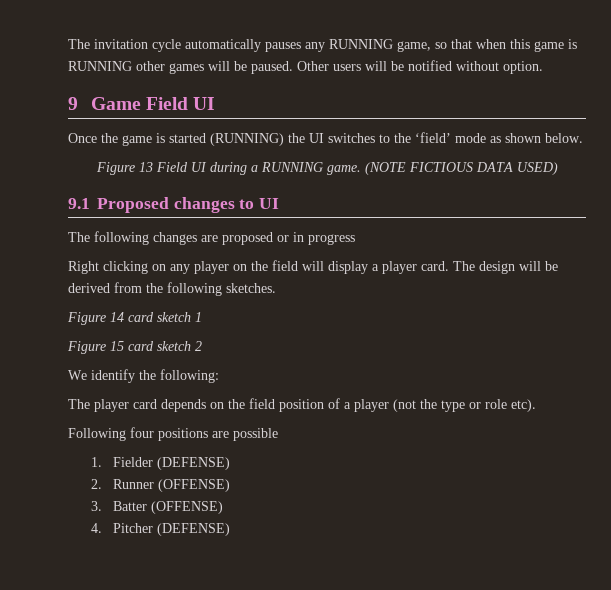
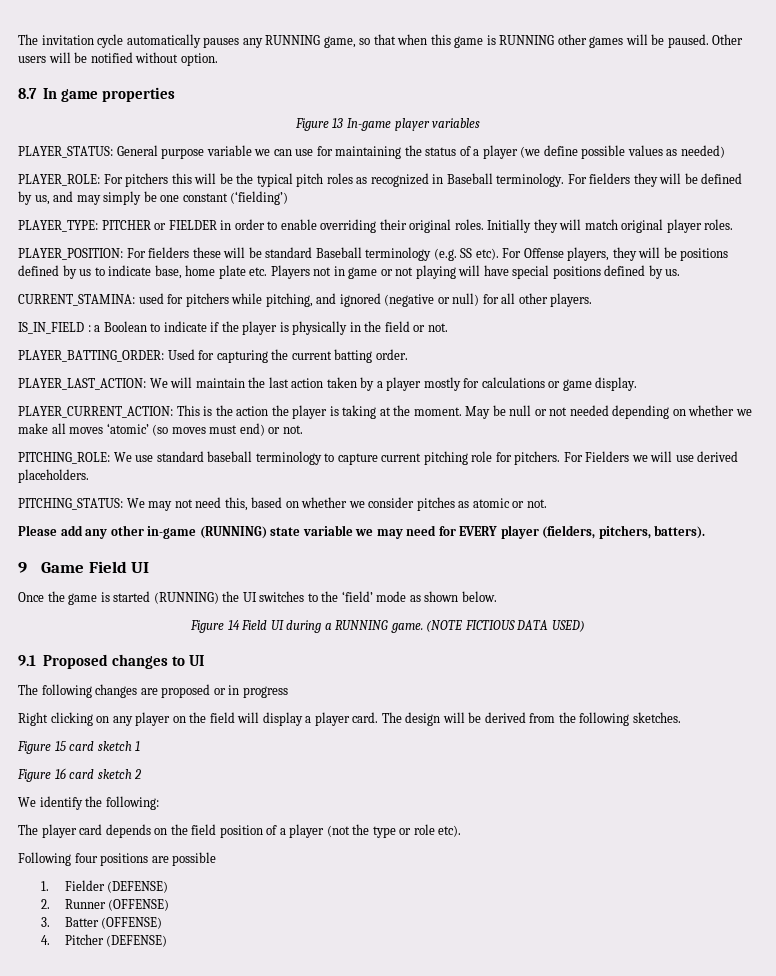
(543, 67) none -> [18,87,175,102] [294,118,481,131] [18,145,725,159] [18,173,743,187] [18,191,289,205] [18,219,734,233] [18,247,729,261] [18,265,681,279] [18,293,593,307] [18,321,448,335] [18,349,408,363] [18,377,638,391] [18,405,752,419] [18,423,303,436] [18,451,739,465] [18,469,89,483] [18,497,547,511] [18,525,706,539] // 8.7 In game properties // Figure 13 In-game player variables // PLAYER_STATUS: General purpose variable we can use for maintaining the status of a player (we define possible values as needed) // PLAYER_ROLE: For pitchers this will be the typical pitch roles as recognized in Baseball terminology. For fielders they will be defined by us, and may simply be one constant (‘fielding’) // PLAYER_TYPE: PITCHER or FIELDER in order to enable overriding their original roles. Initially they will match original player roles. // PLAYER_POSITION: For fielders these will be standard Baseball terminology (e.g. SS etc). For Offense players, they will be positions defined by us to indicate base, home plate etc. Players not in game or not playing will have special positions defined by us. // CURRENT_STAMINA: used for pitchers while pitching, and ignored (negative or null) for all other players. // IS_IN_FIELD : a Boolean to indicate if the player is physically in the field or not. // PLAYER_BATTING_ORDER: Used for capturing the current batting order. // PLAYER_LAST_ACTION: We will maintain the last action taken by a player mostly for calculations or game display. // PLAYER_CURRENT_ACTION: This is the action the player is taking at the moment. May be null or not needed depending on whether we make all moves ‘atomic’ (so moves must end) or not. // PITCHING_ROLE: We use standard baseball terminology to capture current pitching role for pitchers. For Fielders we will use derived placeholders. // PITCHING_STATUS: We may not need this, based on whether we consider pitches as atomic or not. // Please add any other in-game (RUNNING) state variable we may need for EVERY player (fielders, pitchers, batters).
[138,162,153,172] 13 -> [227,620,240,630] 14
[110,312,124,322] 14 -> [54,741,66,751] 15
[110,341,124,351] 15 -> [54,768,66,779] 16

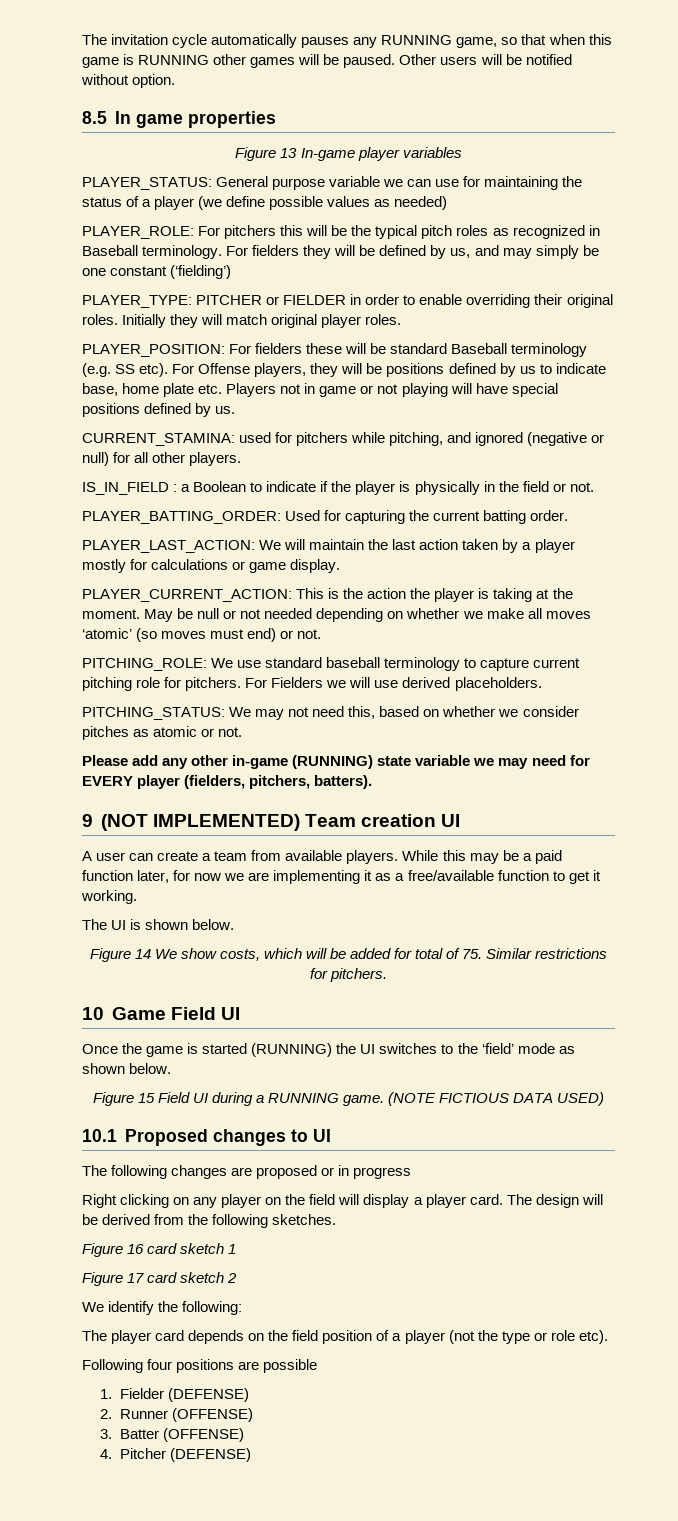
[18,88,37,99] 8.7 -> [82,111,107,124] 8.5
(27, 567) none -> [100,814,461,831] [82,850,562,864] [82,870,601,884] [81,890,137,904] [82,919,235,930] [89,948,608,962] [309,968,388,982] [82,1007,104,1020] (NOT IMPLEMENTED) Team creation UI // A user can create a team from available players. While this may be a paid function later, for now we are implementing it as a free/available function to get it working. // The UI is shown below. // Figure 14 We show costs, which will be added for total of 75. Similar restrictions for pitchers. // 10
[227,620,240,630] 14 -> [137,1093,155,1103] 15
[18,655,36,666] 9.1 -> [82,1129,117,1142] 10.1
[54,741,66,751] 15 -> [127,1244,145,1254] 16
[54,768,66,779] 16 -> [127,1273,145,1283] 17

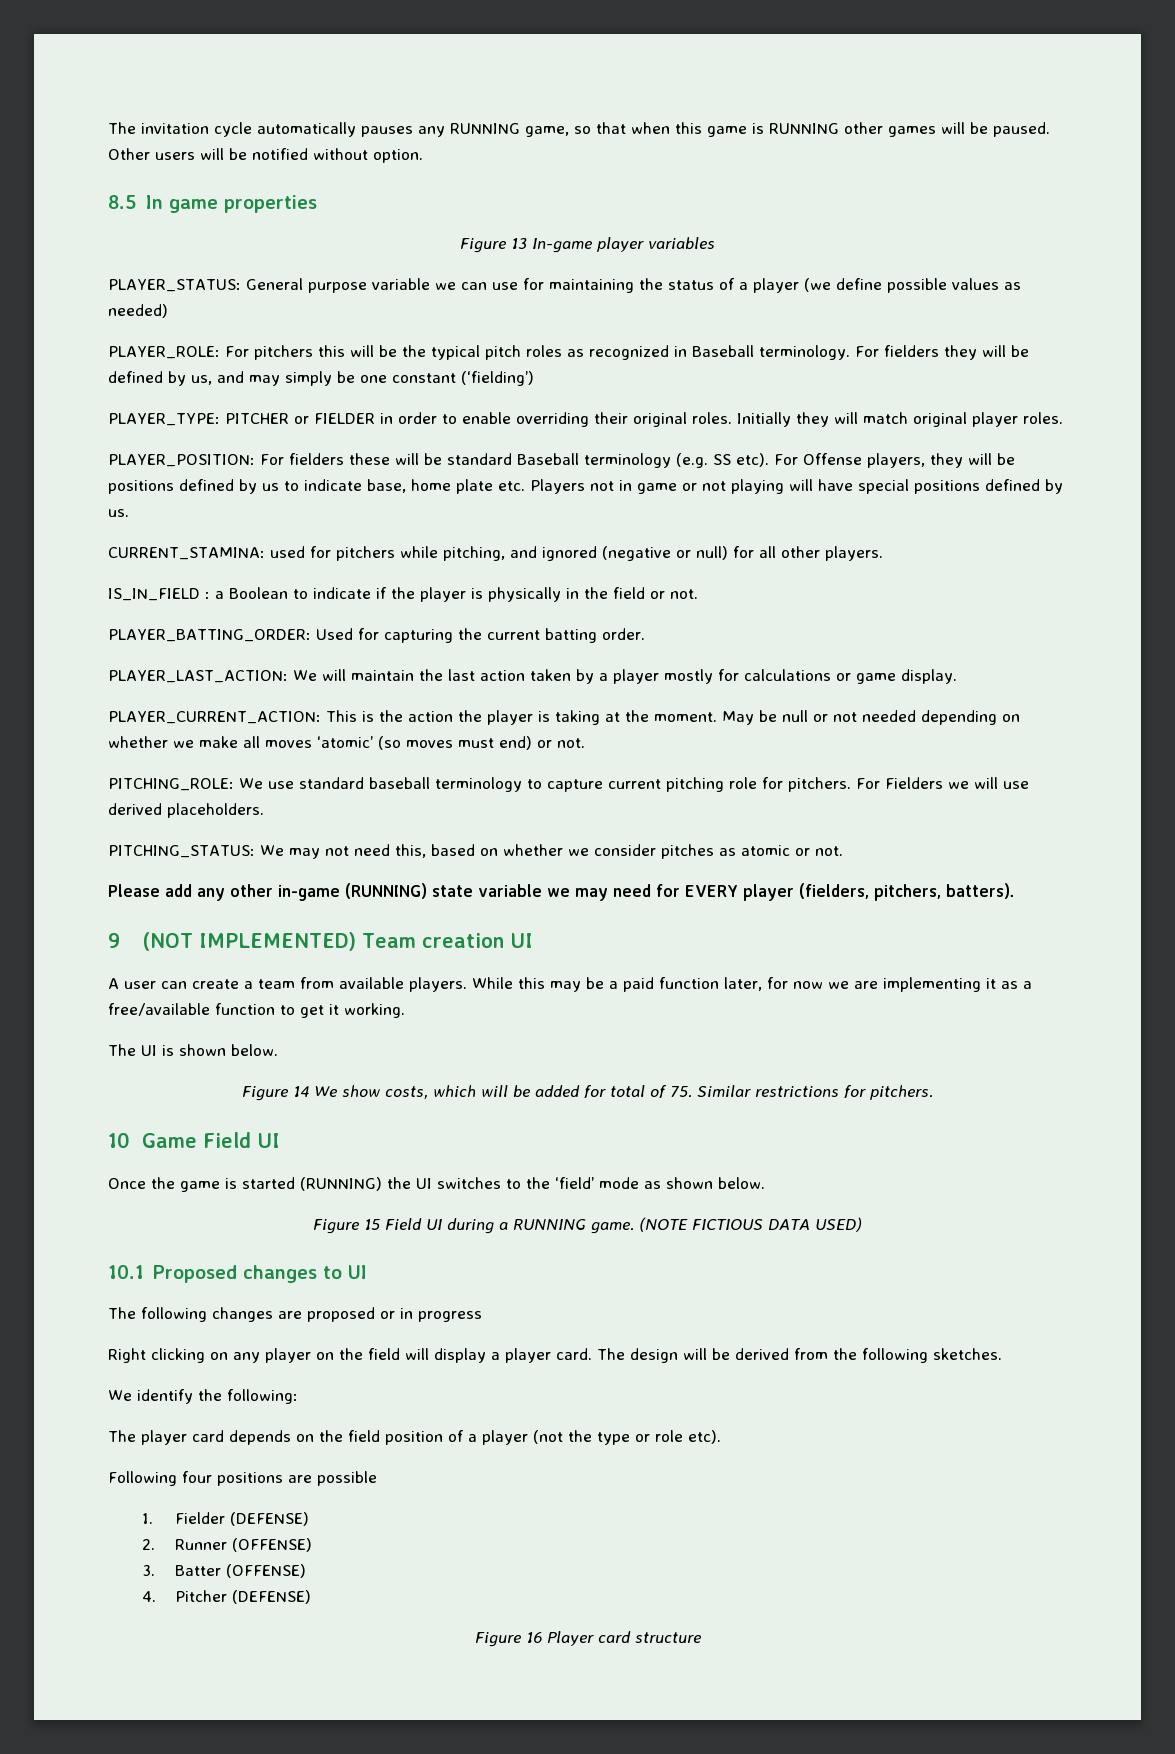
[82,1243,237,1257] [82,1272,238,1286] // Figure 16 card sketch 1 // Figure 17 card sketch 2 -> (1002, 1354) none
(251, 1455) none -> [474,1631,701,1647] // Figure 16 Player card structure

